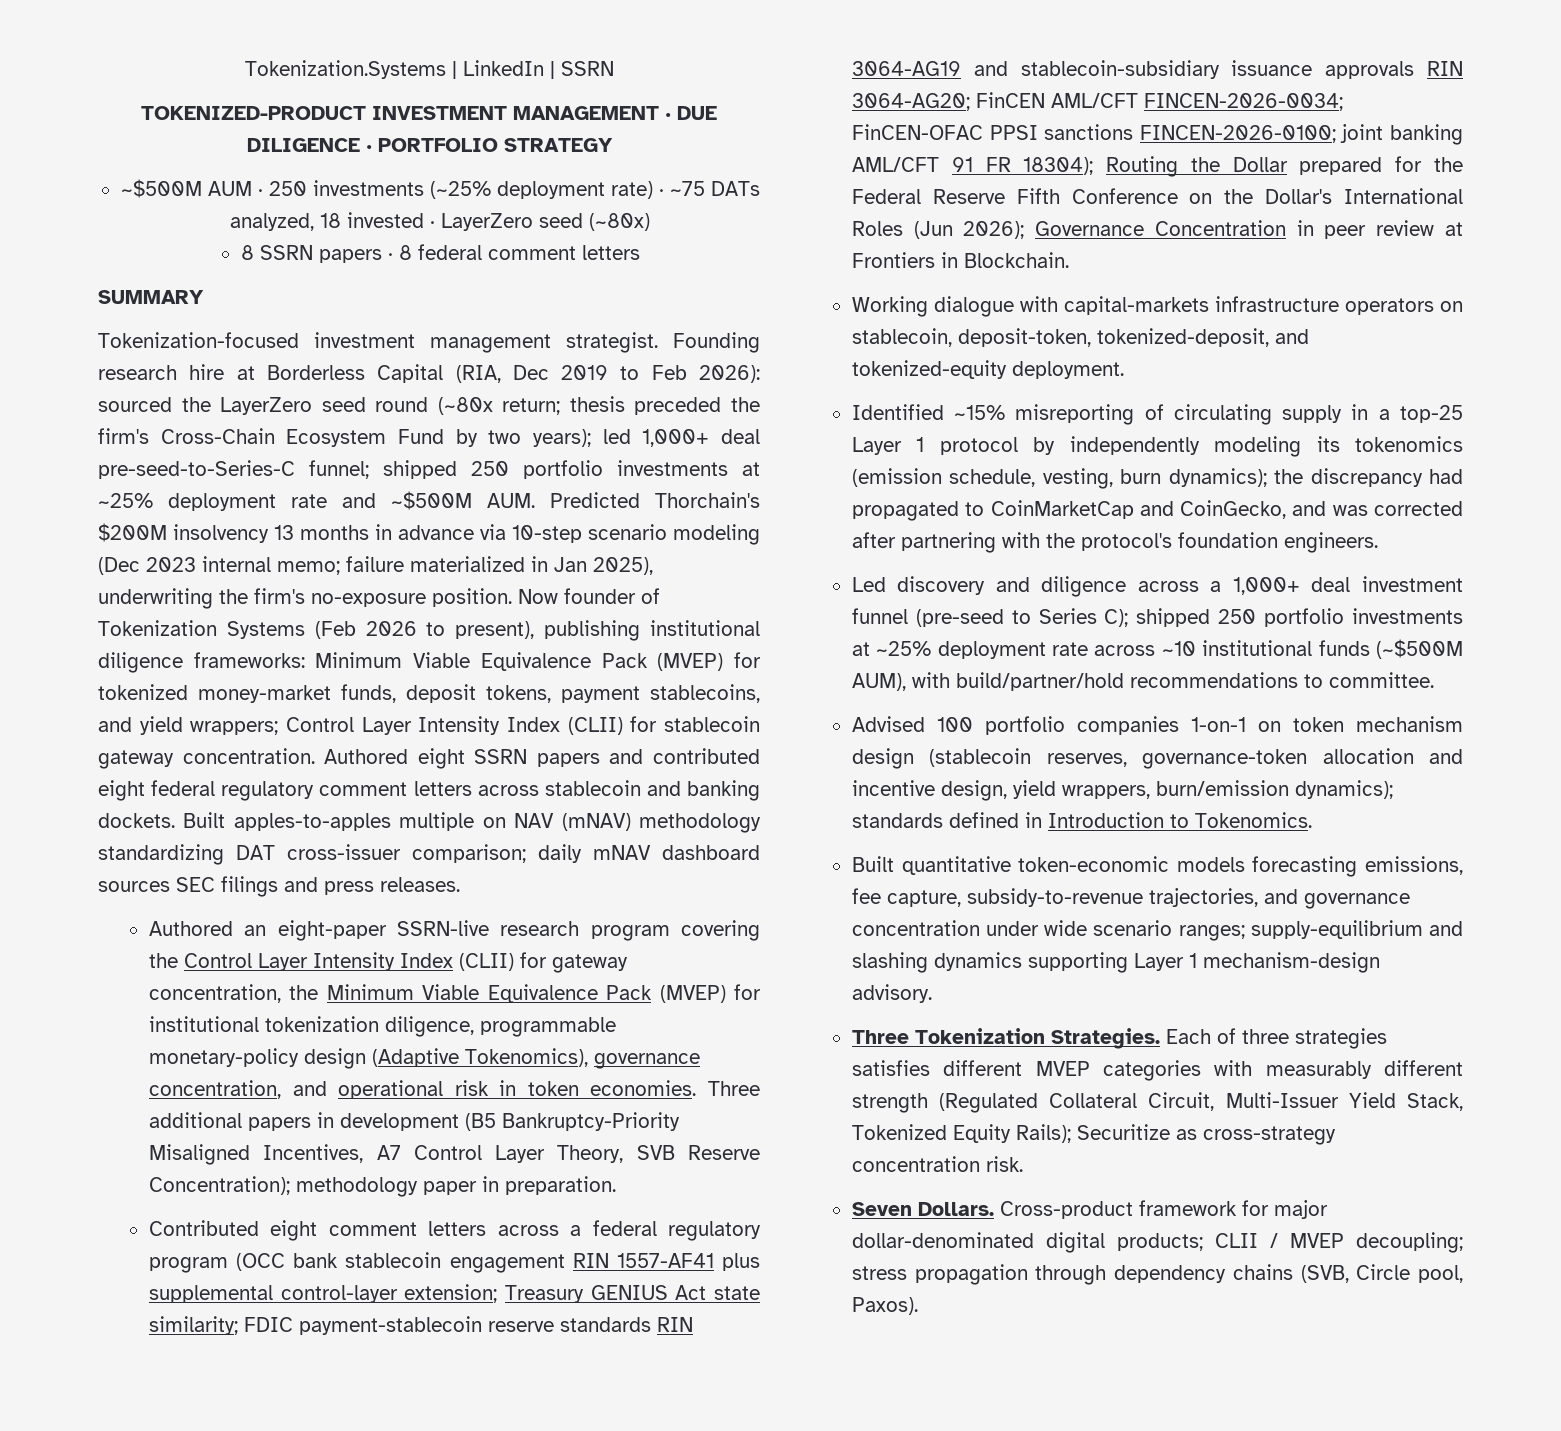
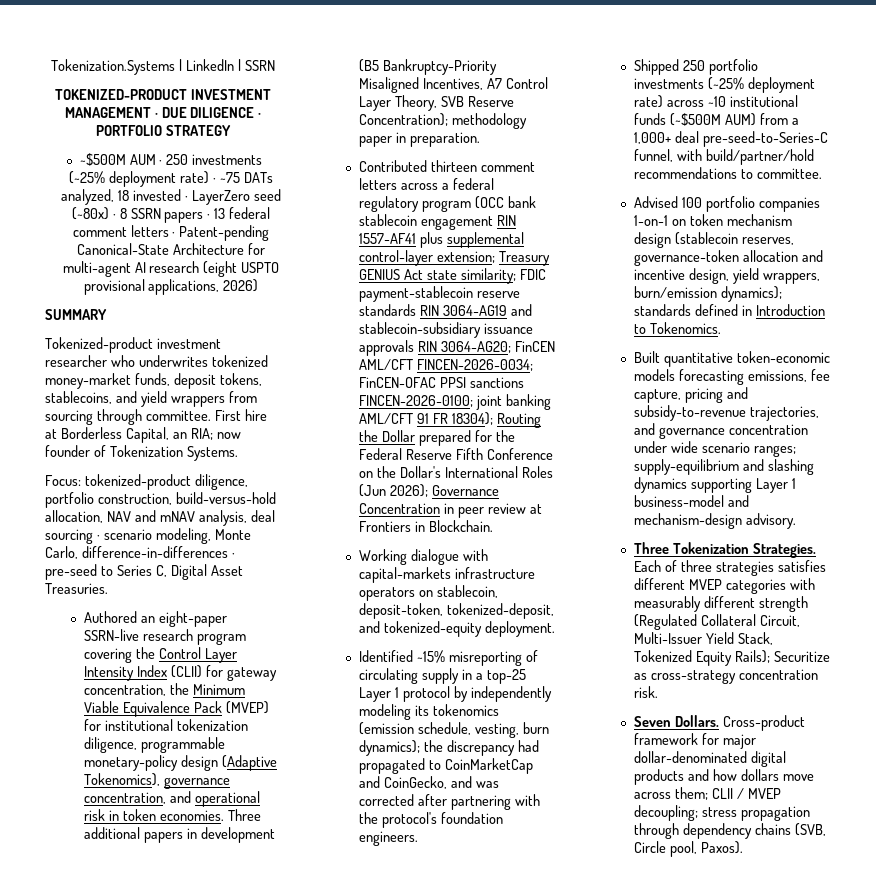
(651, 222) // -> [112,214,116,219] ·
[398,245,412,260] 8 -> [214,208,226,219] 13
[98,290,204,304] [98,332,760,353] [98,364,760,383] [98,396,760,415] [98,428,760,447] [98,460,760,479] [98,491,760,511] [98,523,760,545] [98,556,653,575] [98,588,660,609] [98,620,760,641] [98,652,761,673] // SUMMARY // Tokenization-focused investment management strategist. Founding research hire at Borderless Capital (RIA, Dec 2019 to Feb 2026): sourced the LayerZero seed round (~80x return; thesis preceded the firm's Cross-Chain Ecosystem Fund by two years); led 1,000+ deal pre-seed-to-Series-C funnel; shipped 250 portfolio investments at ~25% deployment rate and ~$500M AUM. Predicted Thorchain's $200M insolvency 13 months in advance via 10-step scenario modeling (Dec 2023 internal memo; failure materialized in Jan 2025), underwriting the firm's no-exposure position. Now founder of Tokenization Systems (Feb 2026 to present), publishing institutional diligence frameworks: Minimum Viable Equivalence Pack (MVEP) for -> [172,225,270,241] [77,243,265,255] [62,261,280,277] [83,279,259,295] [45,309,107,320] [45,337,221,353] [45,355,208,367] · Patent-pending Canonical-State Architecture for multi-agent AI research (eight USPTO provisional applications, 2026) // SUMMARY // Tokenized-product investment researcher who underwrites
[561,686,640,703] payment -> (262, 379) none
[190,716,760,735] [98,748,760,769] [98,780,760,801] [98,812,762,833] [98,844,760,865] [98,876,460,897] wrappers; Control Layer Intensity Index (CLII) for stablecoin gateway concentration. Authored eight SSRN papers and contributed eight federal regulatory comment letters across stablecoin and banking dockets. Built apples-to-apples multiple on NAV (mNAV) methodology standardizing DAT cross-issuer comparison; daily mNAV dashboard sources SEC filings and press releases. -> [170,391,257,407] [45,409,267,425] [45,427,241,443] [45,445,238,461] [45,474,248,490] [45,492,276,508] [45,510,275,526] [45,528,251,544] [45,546,235,559] [45,564,243,580] [45,583,108,594] wrappers from sourcing through committee. First hire at Borderless Capital, an RIA; now founder of Tokenization Systems. // Focus: tokenized-product diligence, portfolio construction, build-versus-hold allocation, NAV and mNAV analysis, deal sourcing · scenario modeling, Monte Carlo, difference-in-differences · pre-seed to Series C, Digital Asset Treasuries.
[270,1220,318,1241] eight -> [430,160,477,172] thirteen
[851,576,1463,597] [851,608,1463,627] [851,641,1089,659] Led discovery and diligence across a 1,000+ deal investment funnel (pre-seed to Series C); shipped 250 portfolio investments at ~25% deployment rate -> [633,59,758,75] [633,77,815,93] [633,95,663,108] Shipped 250 portfolio investments (~25% deployment rate)
[851,673,906,691] AUM), -> [724,113,799,126] [633,131,828,147] [633,149,673,162] AUM) from a 1,000+ deal pre-seed-to-Series-C funnel,
(961, 898) none -> [684,387,748,403] pricing and
(1197, 960) none -> [633,495,749,507] business-model and
[1116,1233,1203,1251] products; -> [633,769,814,785] [633,787,708,800] products and how dollars move across them;

